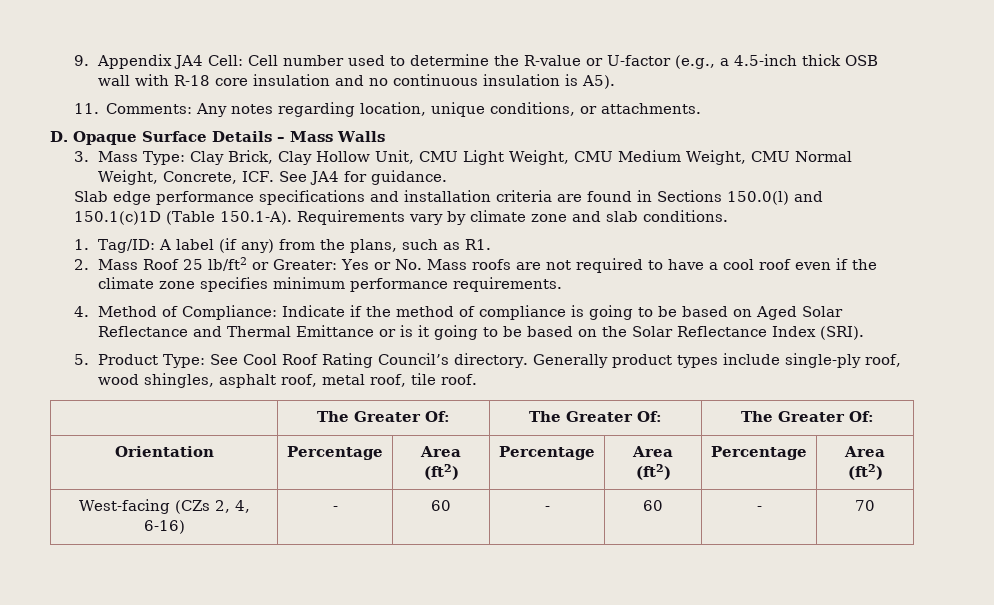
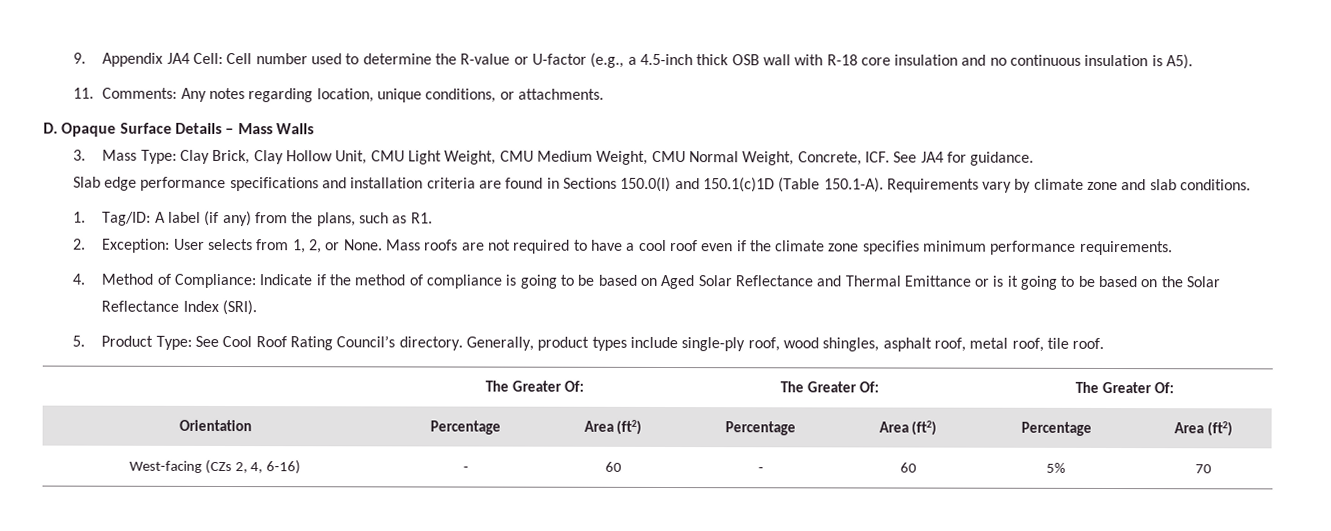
[97,257,422,271] Mass Roof 25 lb/ft2 or Greater: Yes or No. -> [102,238,383,254] Exception: User selects from 1, 2, or None.
[532,354,608,368] Generally -> [465,336,534,351] Generally,
[756,506,762,511] - -> [1046,462,1066,473] 5%

